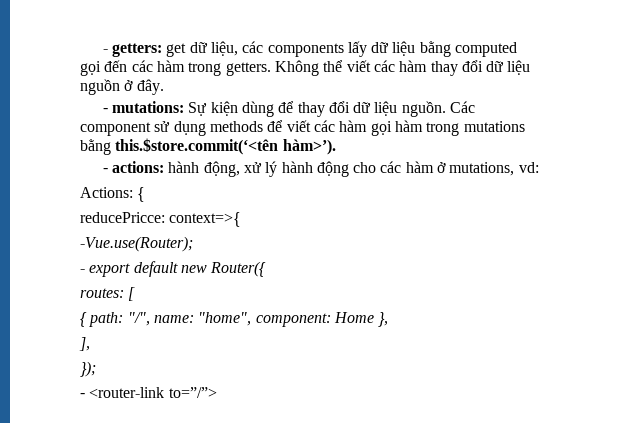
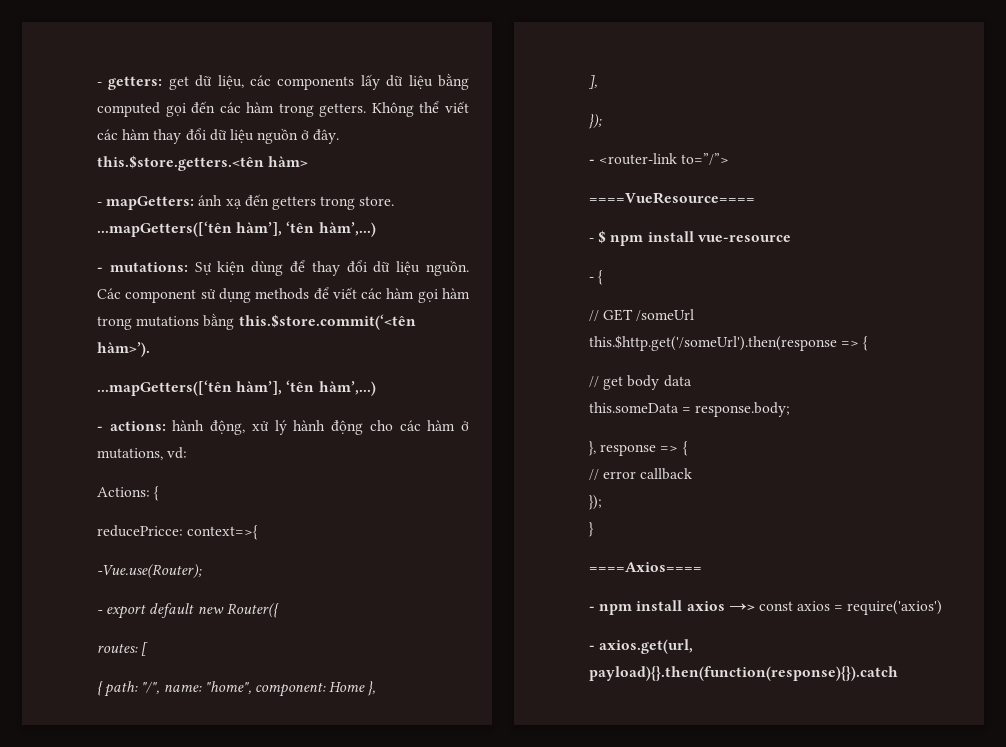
(164, 87) none -> [97,155,309,171] [97,194,395,210] [97,221,376,237] this.$store.getters.<tên hàm> // - mapGetters: ánh xạ đến getters trong store. ...mapGetters([‘tên hàm’], ‘tên hàm’,...)
(336, 147) none -> [97,380,376,396] // ...mapGetters([‘tên hàm’], ‘tên hàm’,...)
(217, 392) none -> [589,192,755,204] [589,230,791,246] [589,270,604,285] [589,309,695,321] [589,335,869,351] [589,375,692,390] [589,402,791,417] [589,441,688,456] [589,468,693,480] [589,495,602,510] [589,522,594,537] [589,562,702,572] [589,600,943,615] [589,639,694,654] [589,666,898,681] // ====VueResource==== // - $ npm install vue-resource // - { // // GET /someUrl // this.$http.get('/someUrl').then(response => { // // get body data // this.someData = response.body; // }, response => { // // error callback // }); // } // ====Axios==== // - npm install axios →> const axios = require('axios') // - axios.get(url, payload){}.then(function(response){}).catch

